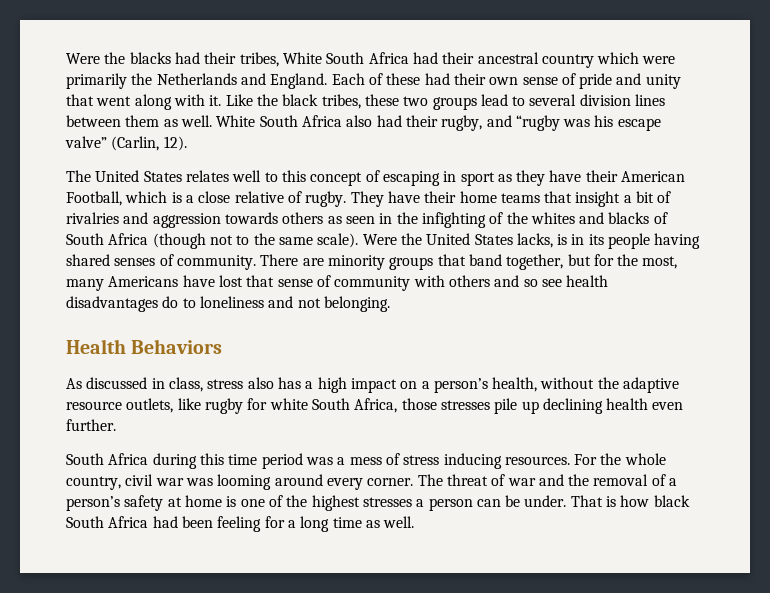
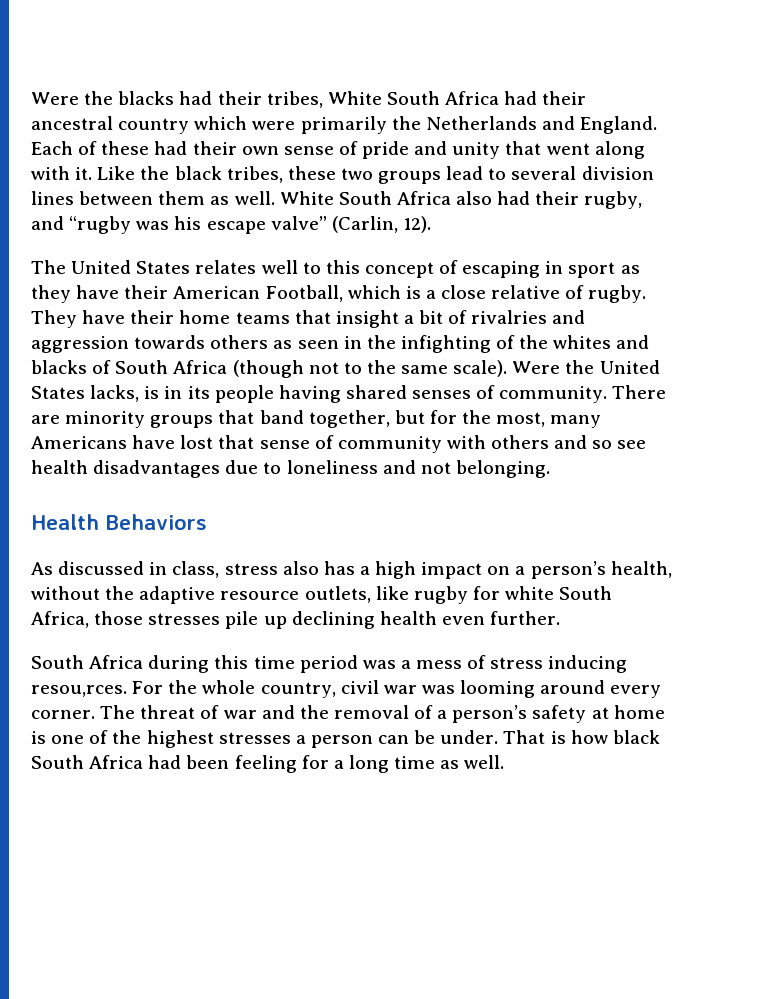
[162,296,179,308] do -> [225,460,259,474] due
[504,456,570,465] resources. -> [31,685,127,697] resou,rces.

